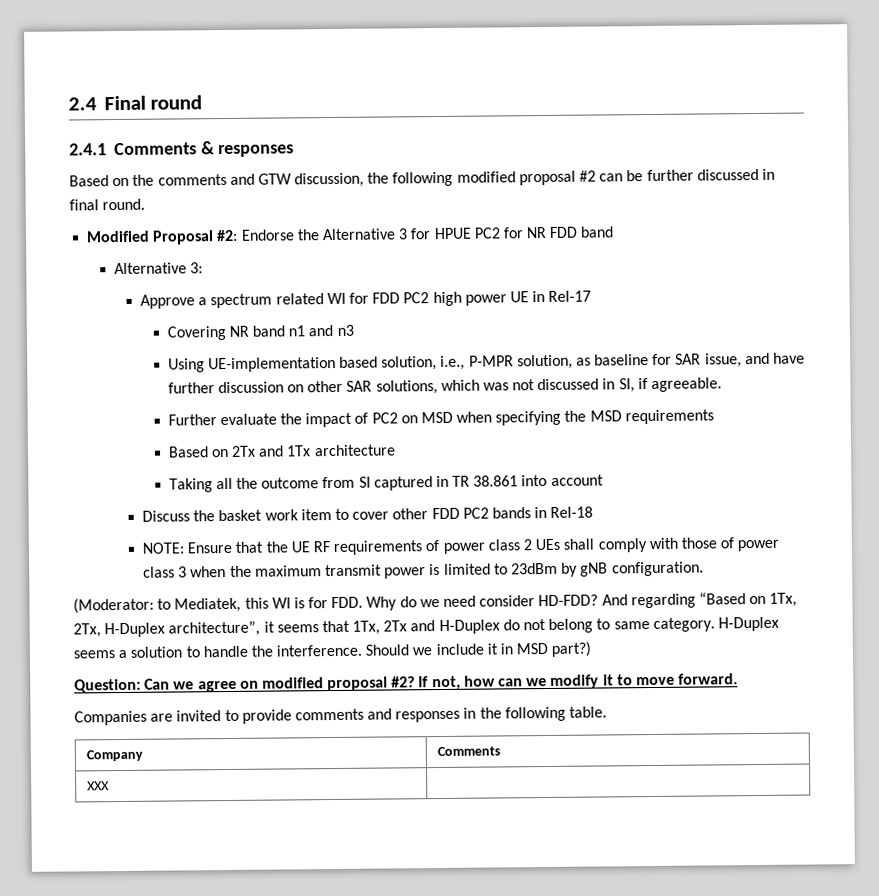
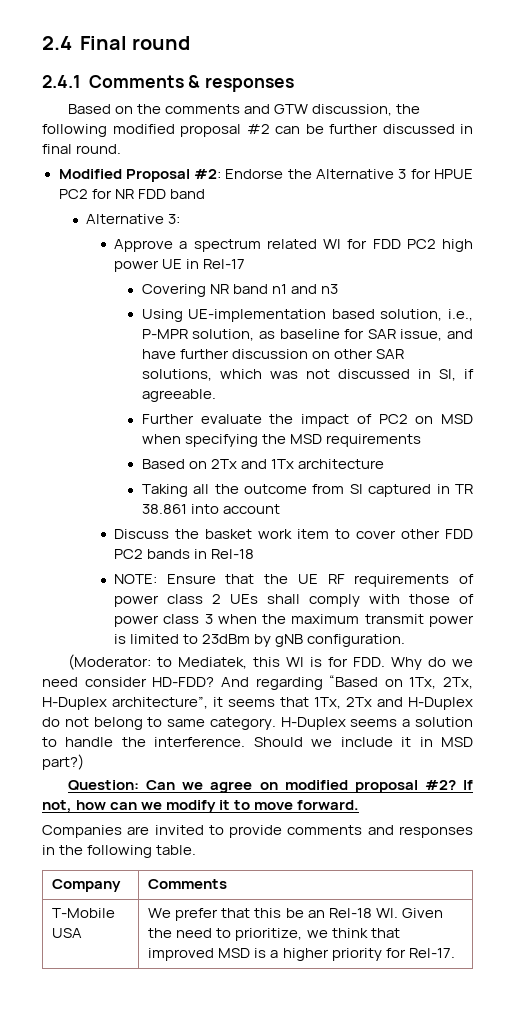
[87,781,111,791] XXX | -> [52,908,116,918] [52,928,83,938] [148,908,443,921] [148,928,400,941] [148,948,455,961] T-Mobile USA | We prefer that this be an Rel-18 WI. Given the need to prioritize, we think that improved MSD is a higher priority for Rel-17.

